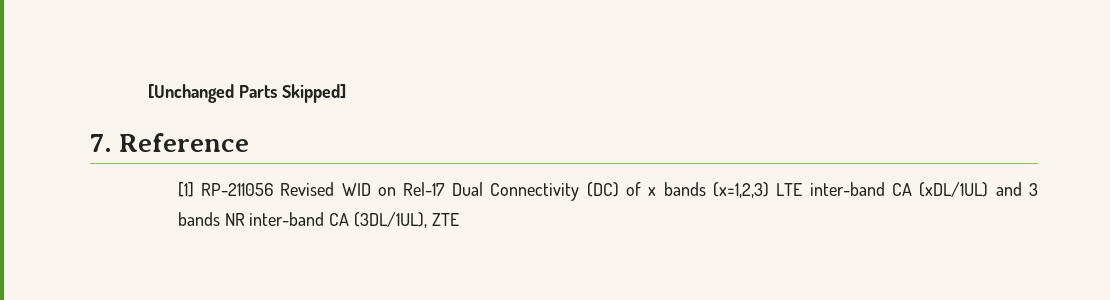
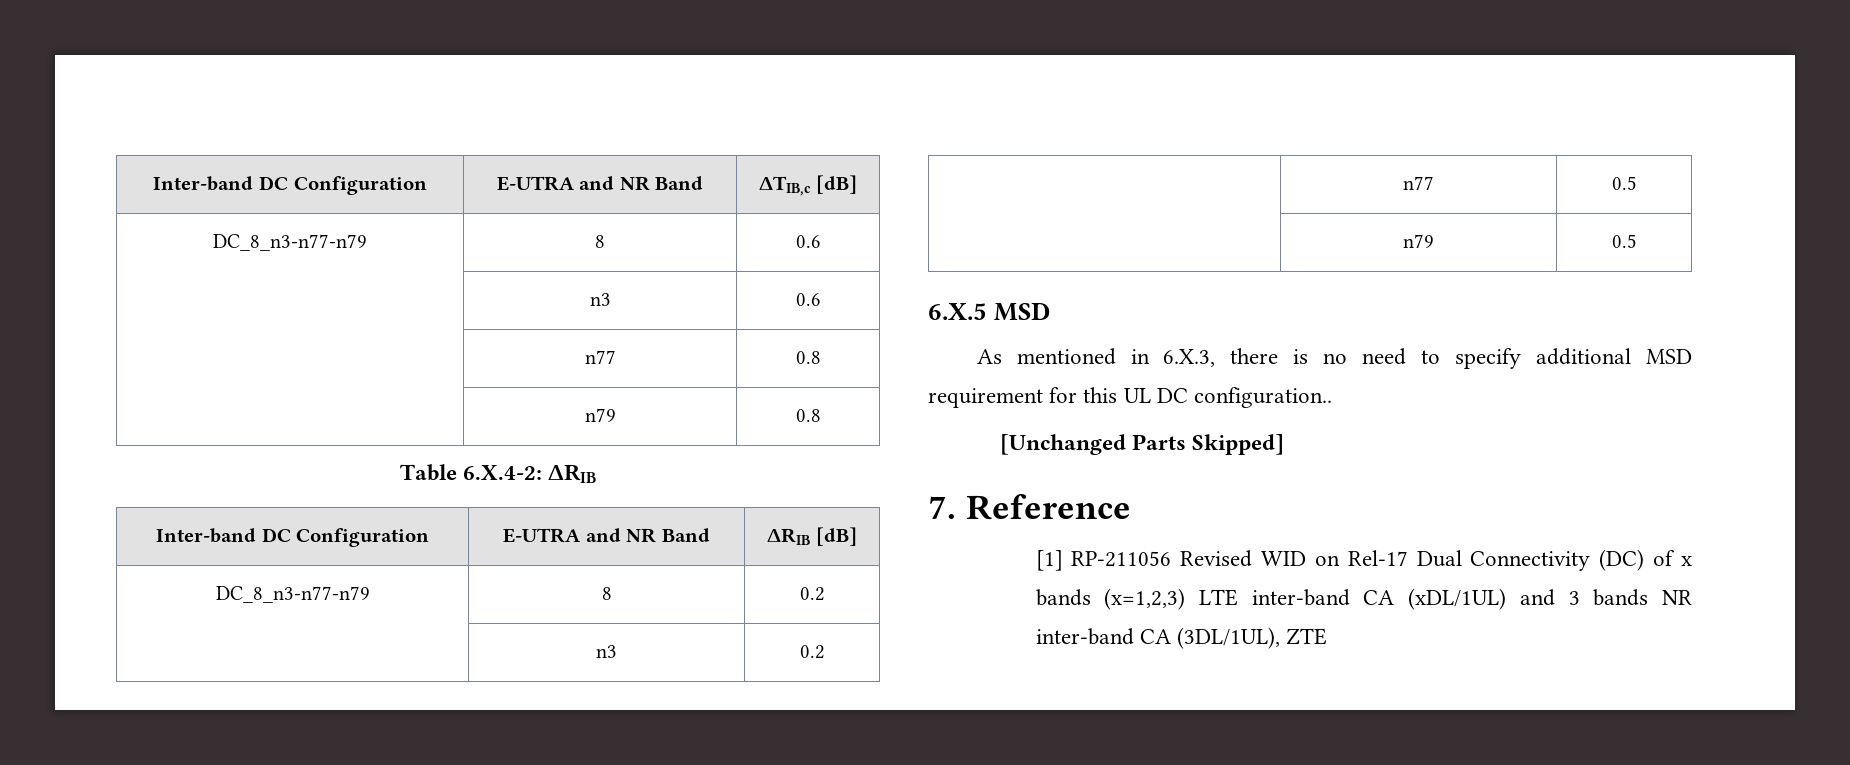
(148, 93) none -> [153,176,427,195] [496,176,704,191] [758,175,858,196] [213,234,367,251] [595,235,605,248] [795,235,821,248] [589,293,611,306] [795,293,821,306] [584,350,616,364] [795,351,821,364] [584,408,616,422] [795,409,821,422] [399,464,597,483] [155,528,430,547] [503,528,710,543] [767,527,857,546] [215,586,370,603] [601,587,612,600] [799,587,825,601] [596,645,617,658] [799,645,825,659] [1403,176,1434,190] [1611,176,1637,190] [1403,234,1434,248] [1611,234,1637,248] [928,302,1051,321] [976,348,1692,369] [928,387,1333,408] Inter-band DC Configuration | E-UTRA and NR Band | ΔTIB,c [dB] // DC_8_n3-n77-n79 | 8 | 0.6 // | n3 | 0.6 // | n77 | 0.8 // | n79 | 0.8 // Table 6.X.4-2: ΔRIB // Inter-band DC Configuration | E-UTRA and NR Band | ΔRIB [dB] // DC_8_n3-n77-n79 | 8 | 0.2 // | n3 | 0.2 // | n77 | 0.5 // | n79 | 0.5 // 6.X.5 MSD // As mentioned in 6.X.3, there is no need to specify additional MSD requirement for this UL DC configuration.. //

